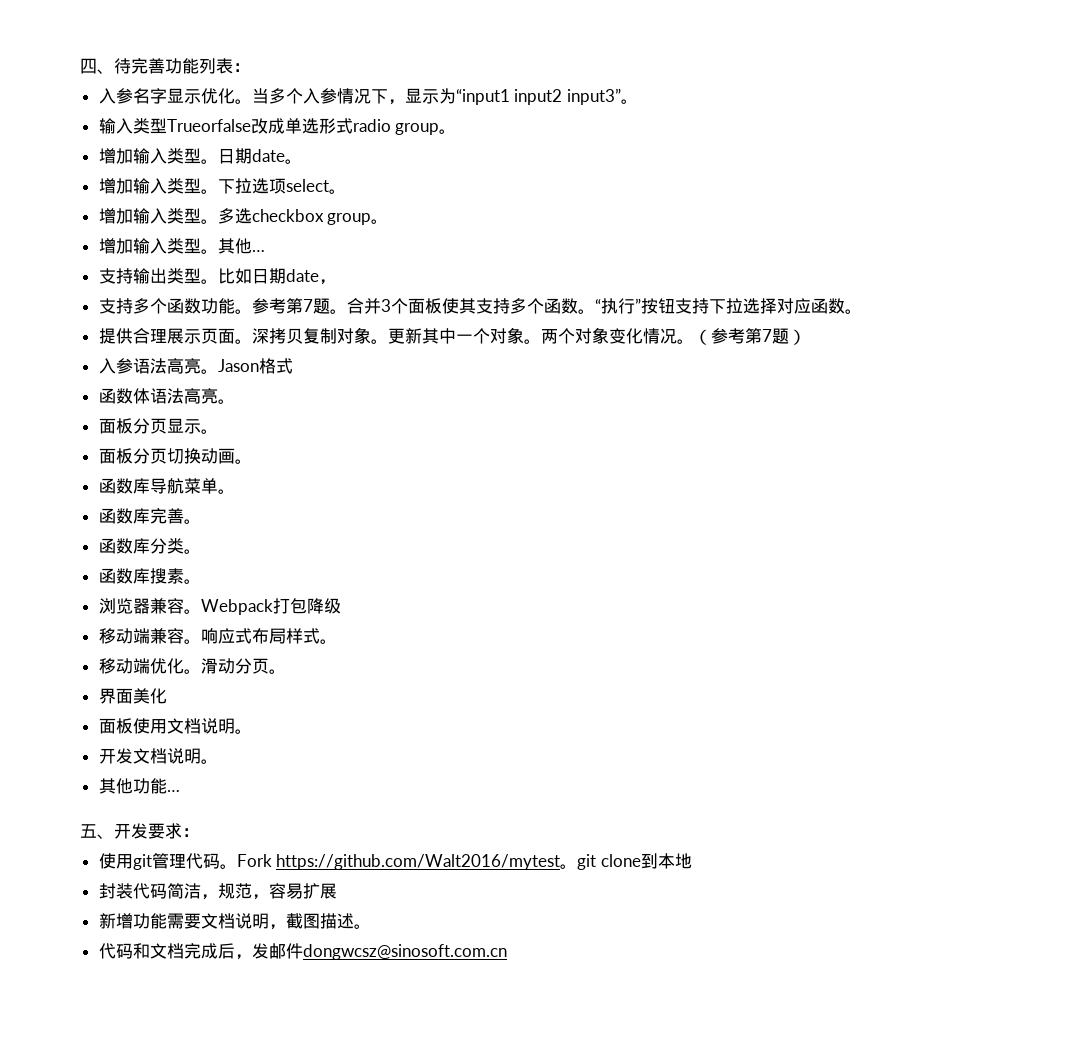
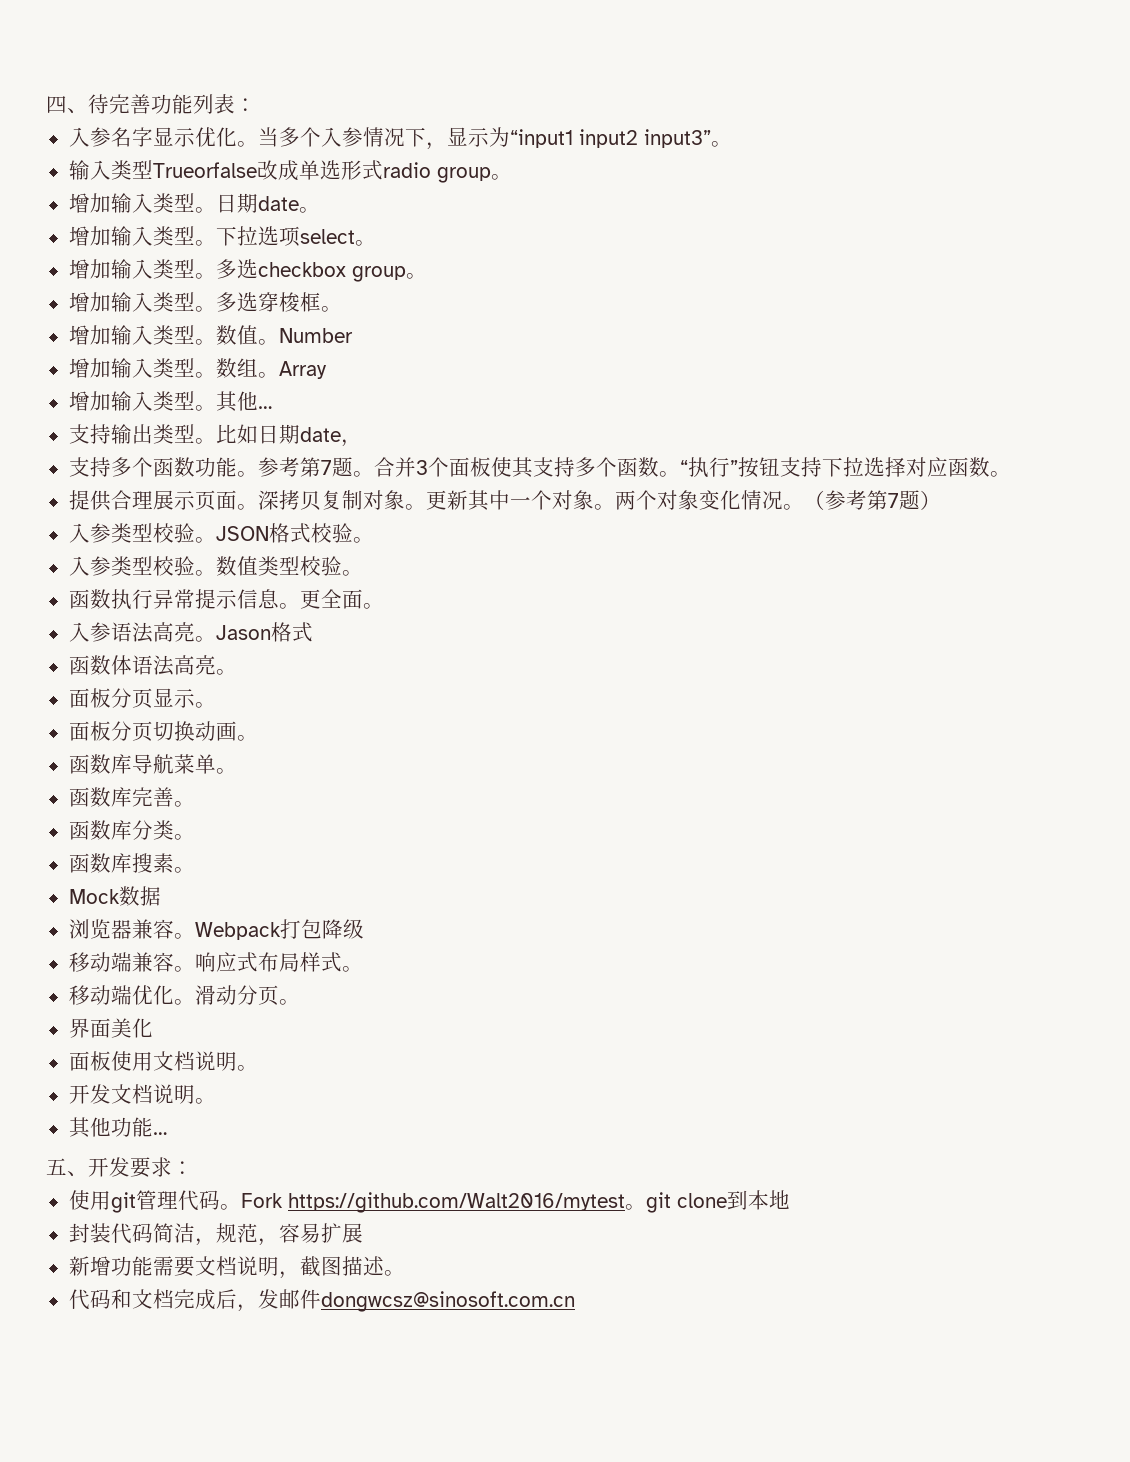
(389, 221) none -> [68,292,342,312] [68,325,353,345] [68,358,327,379] // 增加输入类型。多选穿梭框。 // 增加输入类型。数值。Number // 增加输入类型。数组。Array
(806, 337) none -> [68,523,374,543] [68,556,363,576] [68,589,384,610] // 入参类型校验。JSON格式校验。 // 入参类型校验。数值类型校验。 // 函数执行异常提示信息。更全面。
(201, 581) none -> [68,886,161,906] // Mock数据

